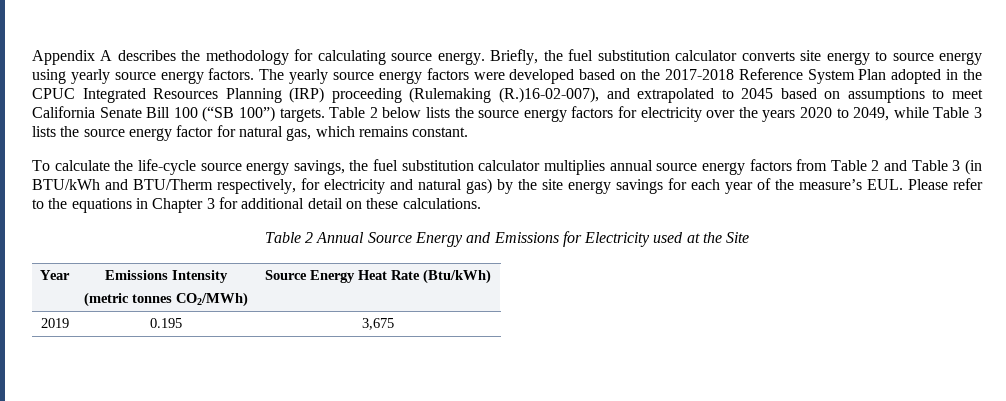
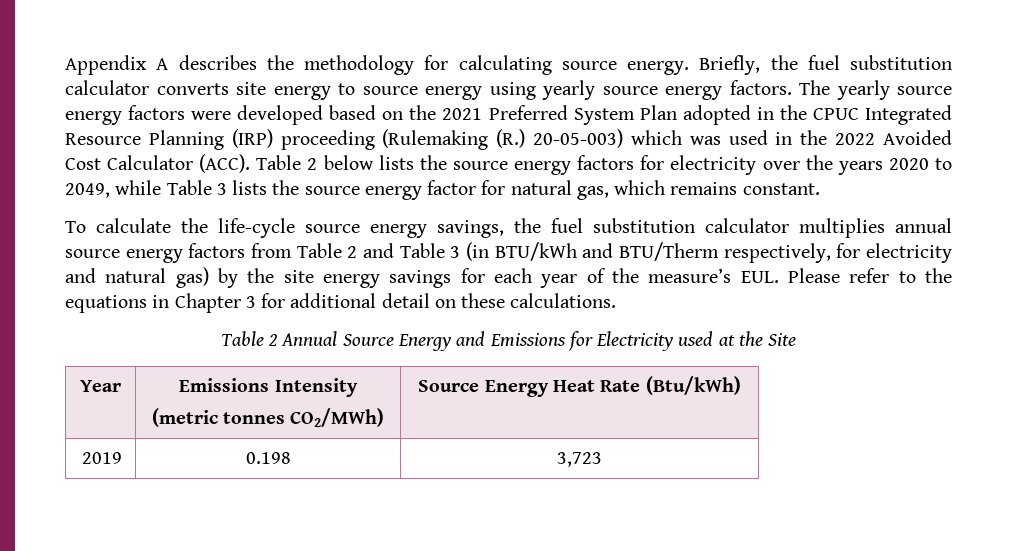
[664,68,803,80] 2017-2018 Reference -> [442,105,568,120] 2021 Preferred
[153,88,219,99] Resources -> [65,133,141,145] Resource
[498,87,983,103] [32,106,325,122] (R.)16-02-007), and extrapolated to 2045 based on assumptions to meet California Senate Bill 100 (“SB 100”) targets. -> [496,129,952,148] [65,154,251,173] (R.) 20-05-003) which was used in the 2022 Avoided Cost Calculator (ACC).
[149,318,182,328] [362,318,394,330] 0.195 | 3,675 -> [245,452,291,464] [557,452,602,467] 0.198 | 3,723

